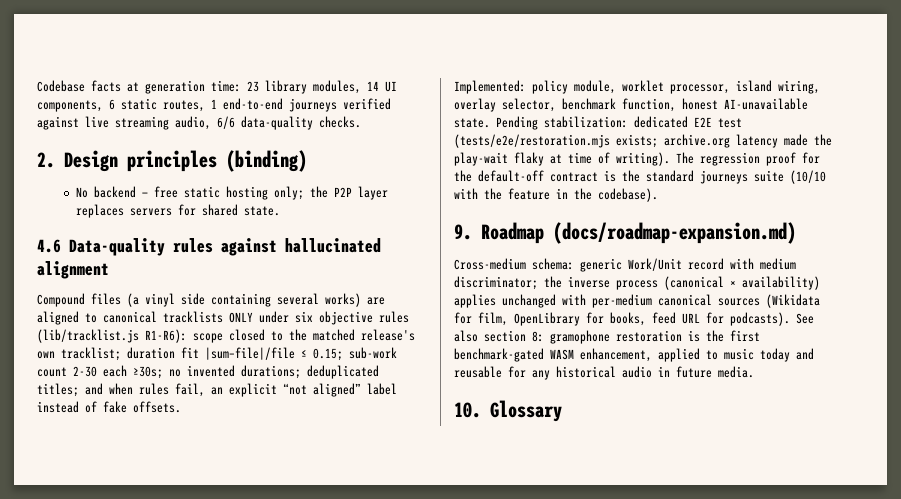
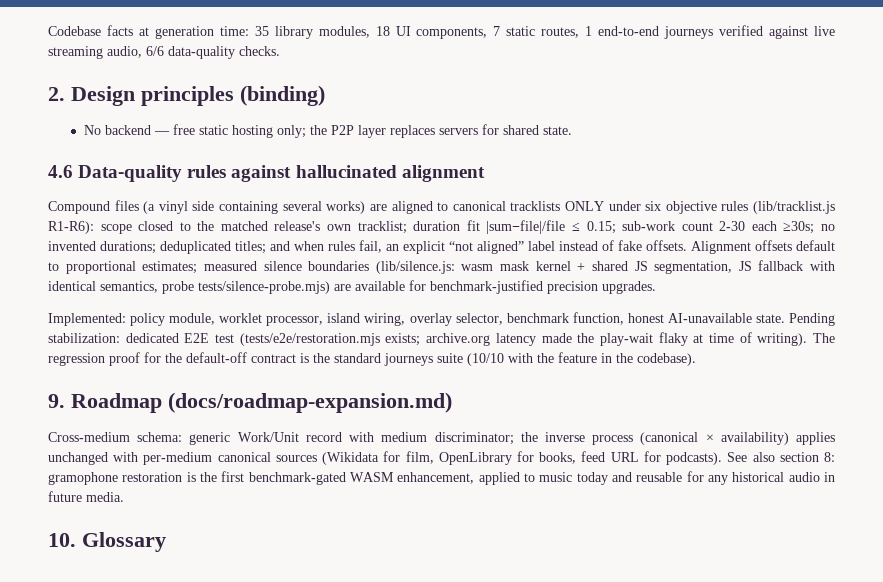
[247,81,259,92] 23 -> [254,26,269,36] 35
[367,81,379,91] 14 -> [375,26,390,36] 18
[109,99,115,110] 6 -> [493,26,501,36] 7
(181, 407) none -> [691,240,835,254] [48,260,835,274] [48,280,656,294] Alignment offsets default to proportional estimates; measured silence boundaries (lib/silence.js: wasm mask kernel + shared JS segmentation, JS fallback with identical semantics, probe tests/silence-probe.mjs) are available for benchmark-justified precision upgrades.

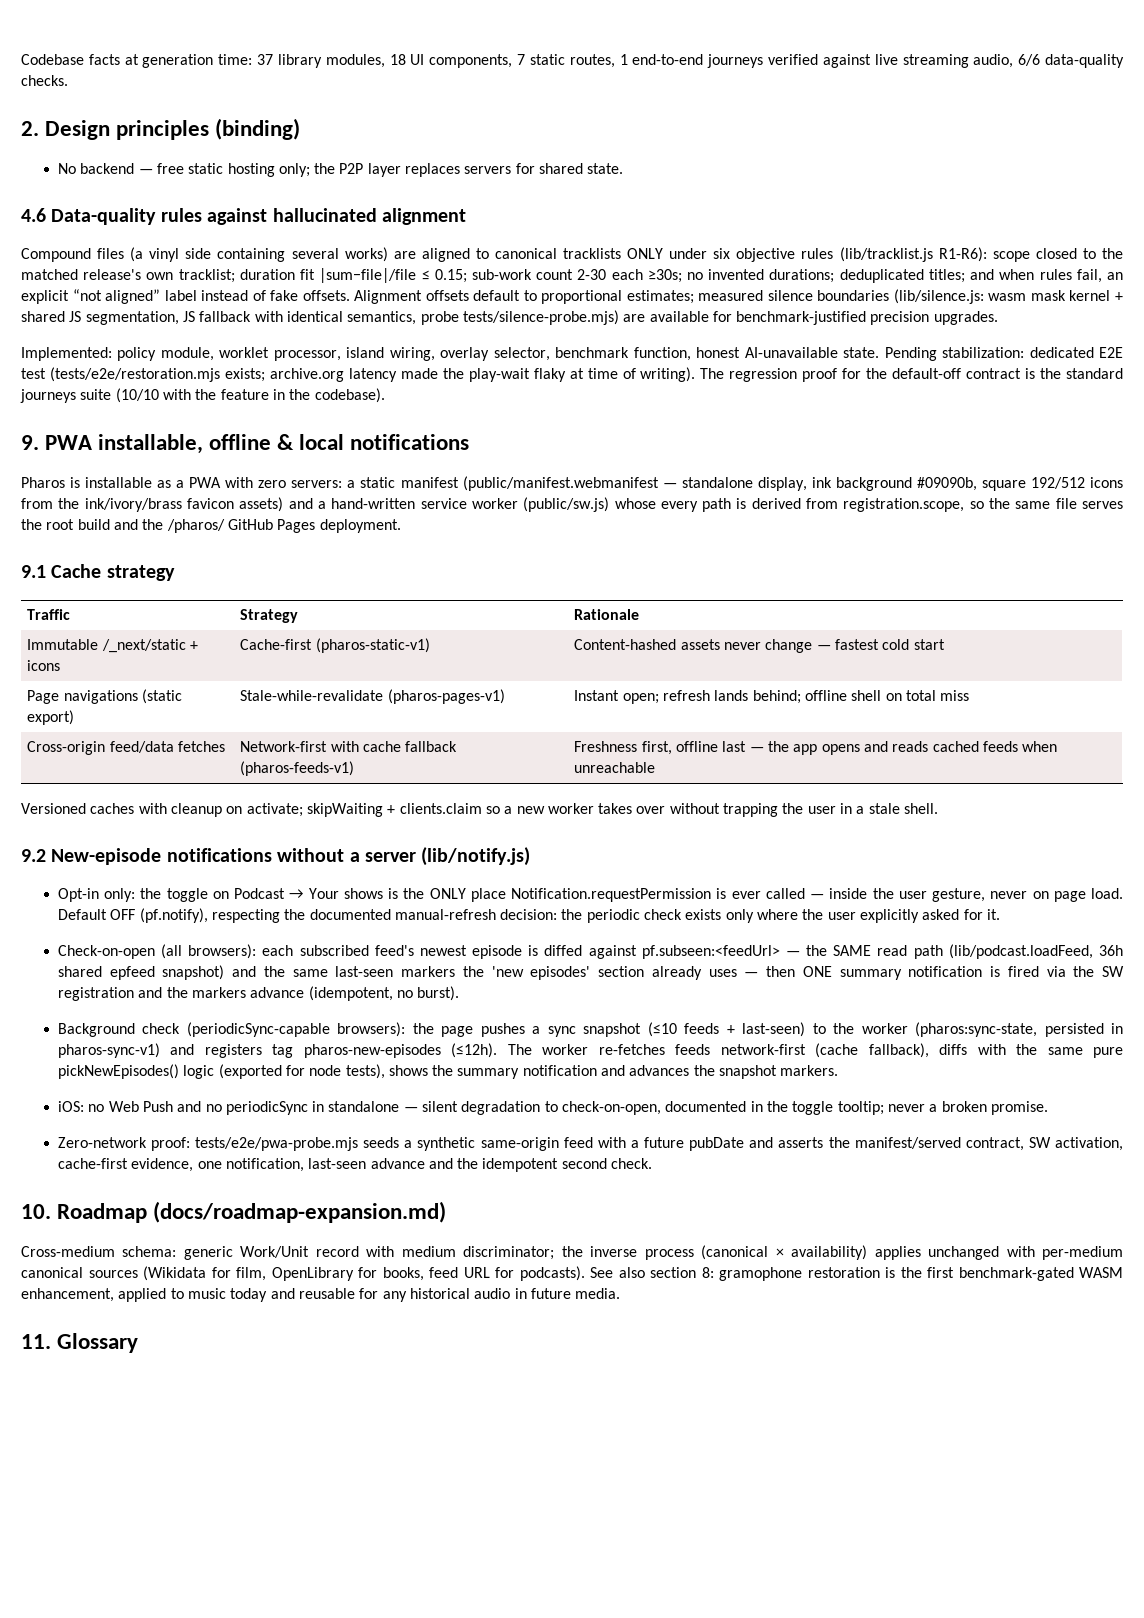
[254,26,269,36] 35 -> [257,54,274,65] 37
(65, 401) none -> [45,434,470,454] [21,476,1123,491] [21,497,1124,512] [21,519,401,533] [21,564,175,581] [27,609,71,620] [240,609,299,623] [574,609,640,620] [27,639,199,653] [27,660,61,671] [240,638,430,653] [574,639,945,653] [27,689,183,704] [27,710,75,725] [240,689,505,704] [574,690,970,704] [27,741,226,755] [240,741,458,752] [240,761,355,776] [574,741,1058,755] [574,762,656,773] [21,803,939,817] [21,847,531,866] [57,888,1124,902] [57,908,1000,923] [57,944,1123,959] [57,965,1124,980] [57,986,460,1001] [57,1022,1124,1037] [57,1043,1123,1058] [57,1064,839,1079] [57,1101,1048,1115] [57,1137,1123,1151] [57,1158,653,1172] [21,1204,51,1219] PWA installable, offline & local notifications // Pharos is installable as a PWA with zero servers: a static manifest (public/manifest.webmanifest — standalone display, ink background #09090b, square 192/512 icons from the ink/ivory/brass favicon assets) and a hand-written service worker (public/sw.js) whose every path is derived from registration.scope, so the same file serves the root build and the /pharos/ GitHub Pages deployment. // 9.1 Cache strategy // Traffic | Strategy | Rationale // Immutable /_next/static + icons | Cache-first (pharos-static-v1) | Content-hashed assets never change — fastest cold start // Page navigations (static export) | Stale-while-revalidate (pharos-pages-v1) | Instant open; refresh lands behind; offline shell on total miss // Cross-origin feed/data fetches | Network-first with cache fallback (pharos-feeds-v1) | Freshness first, offline last — the app opens and reads cached feeds when unreachable // Versioned caches with cleanup on activate; skipWaiting + clients.claim so a new worker takes over without trapping the user in a stale shell. // 9.2 New-episode notifications without a server (lib/notify.js) // Opt-in only: the toggle on Podcast → Your shows is the ONLY place Notification.requestPermission is ever called — inside the user gesture, never on page load. Default OFF (pf.notify), respecting the documented manual-refresh decision: the periodic check exists only where the user explicitly asked for it. // Check-on-open (all browsers): each subscribed feed's newest episode is diffed against pf.subseen:<feedUrl> — the SAME read path (lib/podcast.loadFeed, 36h shared epfeed snapshot) and the same last-seen markers the 'new episodes' section already uses — then ONE summary notification is fired via the SW registration and the markers advance (idempotent, no burst). // Background check (periodicSync-capable browsers): the page pushes a sync snapshot (≤10 feeds + last-seen) to the worker (pharos:sync-state, persisted in pharos-sync-v1) and registers tag pharos-new-episodes (≤12h). The worker re-fetches feeds network-first (cache fallback), diffs with the same pure pickNewEpisodes() logic (exported for node tests), shows the summary notification and advances the snapshot markers. // iOS: no Web Push and no periodicSync in standalone — silent degradation to check-on-open, documented in the toggle tooltip; never a broken promise. // Zero-network proof: tests/e2e/pwa-probe.mjs seeds a synthetic same-origin feed with a future pubDate and asserts the manifest/served contract, SW activation, cache-first evidence, one notification, last-seen advance and the idempotent second check. // 10.
[48,533,76,547] 10. -> [21,1334,51,1349] 11.

